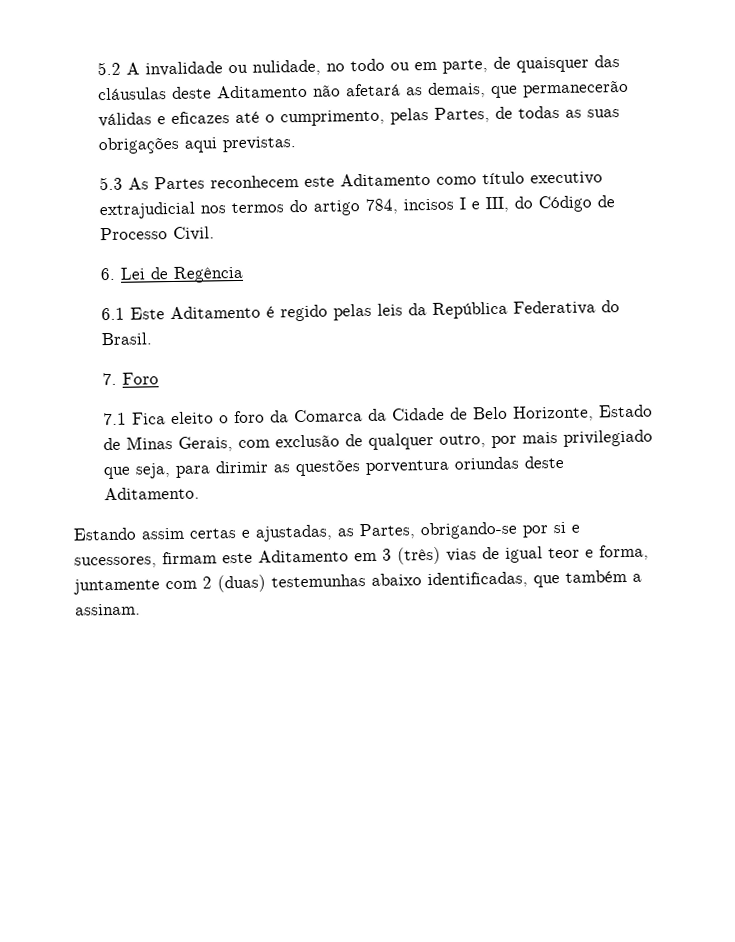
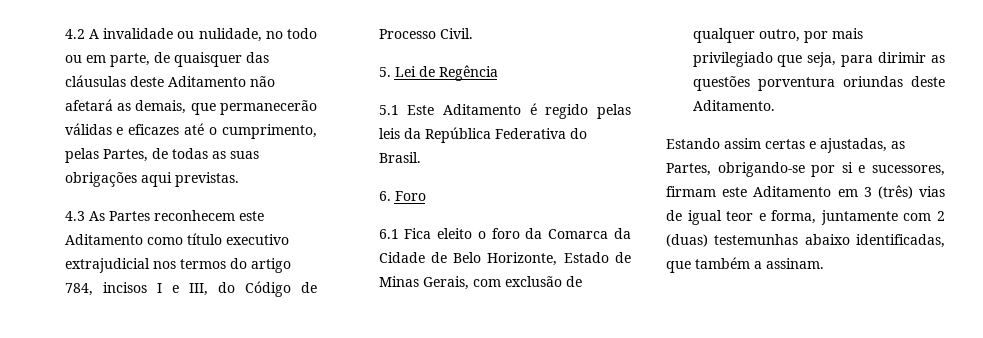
[97,61,122,76] 5.2 -> [64,29,85,39] 4.2
[99,176,124,191] 5.3 -> [64,211,85,221] 4.3
[100,267,117,281] 6. -> [378,67,391,77] 5.
[101,307,126,321] 6.1 -> [378,105,399,115] 5.1
[102,372,118,386] 7. -> [378,191,391,201] 6.
[103,412,128,426] 7.1 -> [378,229,399,239] 6.1

